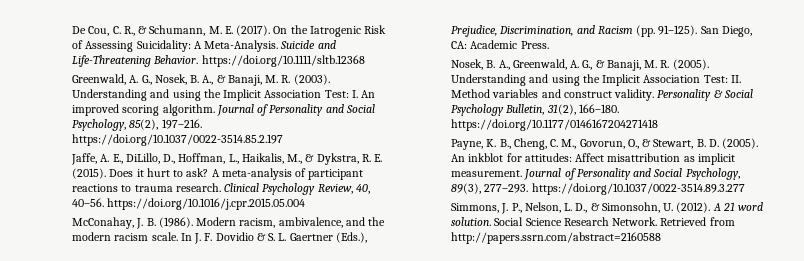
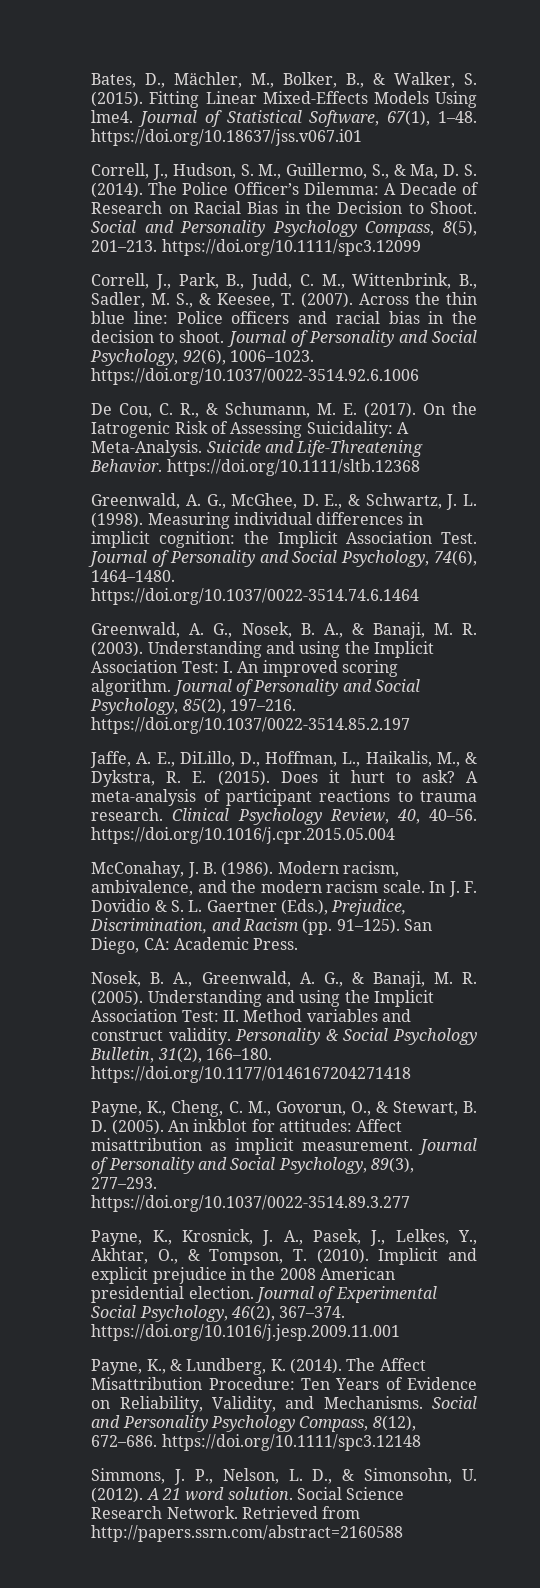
(72, 30) none -> [91,72,478,88] [91,91,477,108] [91,110,478,127] [91,129,363,146] [91,163,477,180] [91,182,479,198] [91,201,478,214] [91,220,477,237] [91,239,421,256] [91,273,478,290] [91,292,477,308] [91,311,478,324] [91,330,477,347] [90,349,314,366] [91,368,420,385] Bates, D., Mächler, M., Bolker, B., & Walker, S. (2015). Fitting Linear Mixed-Effects Models Using lme4. Journal of Statistical Software, 67(1), 1–48. https://doi.org/10.18637/jss.v067.i01 // Correll, J., Hudson, S. M., Guillermo, S., & Ma, D. S. (2014). The Police Officer’s Dilemma: A Decade of Research on Racial Bias in the Decision to Shoot. Social and Personality Psychology Compass, 8(5), 201–213. https://doi.org/10.1111/spc3.12099 // Correll, J., Park, B., Judd, C. M., Wittenbrink, B., Sadler, M. S., & Keesee, T. (2007). Across the thin blue line: Police officers and racial bias in the decision to shoot. Journal of Personality and Social Psychology, 92(6), 1006–1023. https://doi.org/10.1037/0022-3514.92.6.1006 //
(365, 61) none -> [91,493,478,510] [91,512,423,529] [91,531,478,548] [88,550,478,567] [91,570,176,582] [91,588,420,605] // Greenwald, A. G., McGhee, D. E., & Schwartz, J. L. (1998). Measuring individual differences in implicit cognition: the Implicit Association Test. Journal of Personality and Social Psychology, 74(6), 1464–1480. https://doi.org/10.1037/0022-3514.74.6.1464
[486,139,511,149] K. B., -> [147,1101,167,1116] K.,
(745, 189) none -> [91,1229,478,1246] [91,1248,477,1265] [91,1267,395,1284] [91,1286,437,1303] [91,1305,346,1322] [91,1324,401,1341] [91,1358,426,1375] [91,1377,477,1390] [91,1396,477,1413] [91,1415,416,1432] [91,1434,421,1451] // Payne, K., Krosnick, J. A., Pasek, J., Lelkes, Y., Akhtar, O., & Tompson, T. (2010). Implicit and explicit prejudice in the 2008 American presidential election. Journal of Experimental Social Psychology, 46(2), 367–374. https://doi.org/10.1016/j.jesp.2009.11.001 // Payne, K., & Lundberg, K. (2014). The Affect Misattribution Procedure: Ten Years of Evidence on Reliability, Validity, and Mechanisms. Social and Personality Psychology Compass, 8(12), 672–686. https://doi.org/10.1111/spc3.12148

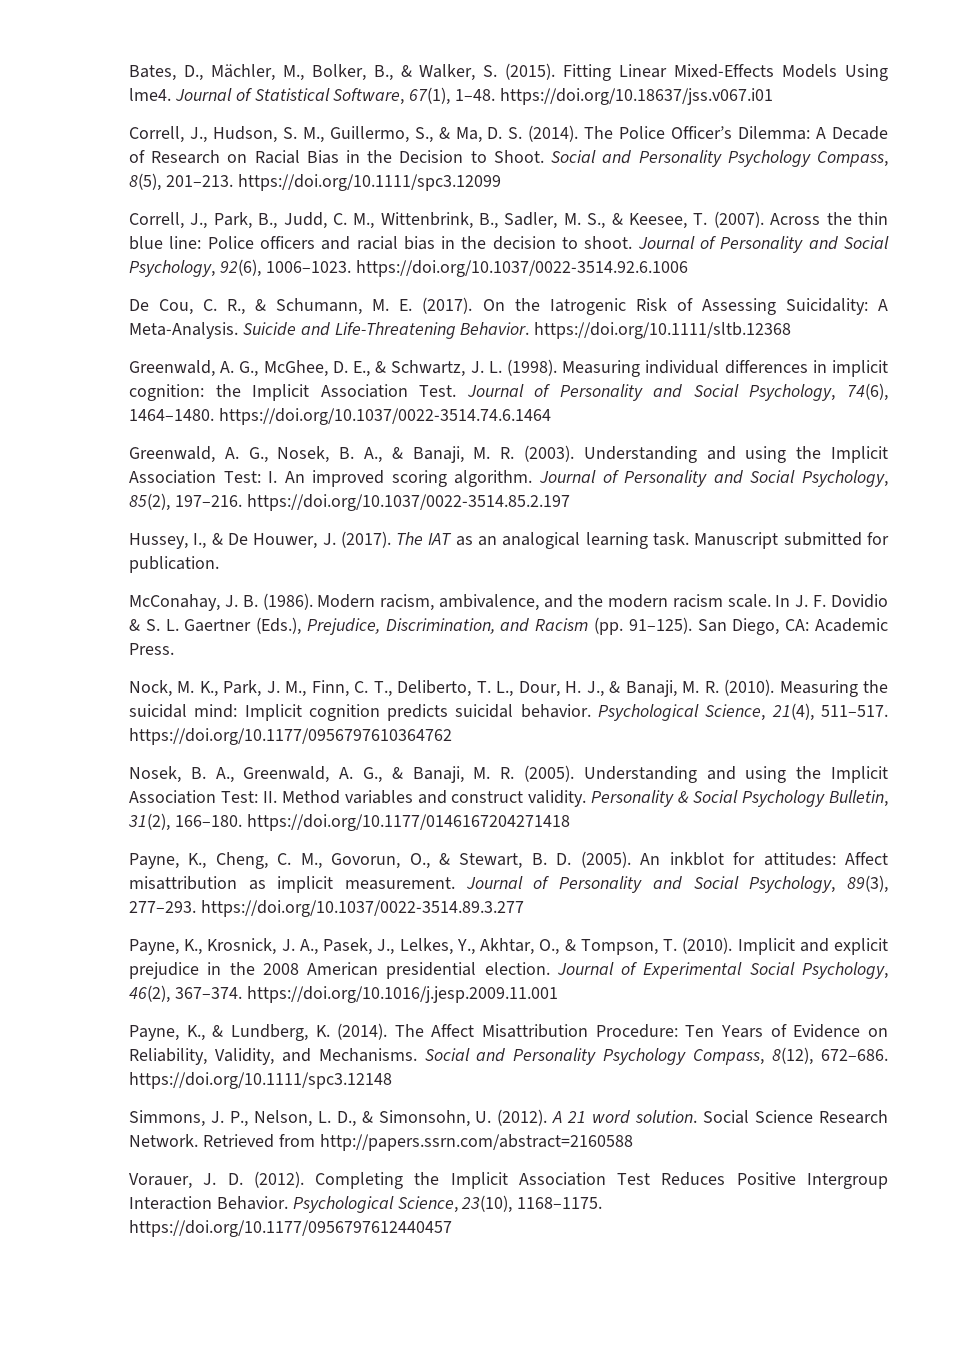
[90,751,477,768] [91,770,479,787] [91,789,477,806] [91,808,477,825] [91,827,396,844] Jaffe, A. E., DiLillo, D., Hoffman, L., Haikalis, M., & Dykstra, R. E. (2015). Does it hurt to ask? A meta-analysis of participant reactions to trauma research. Clinical Psychology Review, 40, 40–56. https://doi.org/10.1016/j.cpr.2015.05.004 -> [128,531,889,549] [128,556,219,573] Hussey, I., & De Houwer, J. (2017). The IAT as an analogical learning task. Manuscript submitted for publication.
(299, 944) none -> [128,679,888,697] [128,703,888,721] [128,728,452,745] // Nock, M. K., Park, J. M., Finn, C. T., Deliberto, T. L., Dour, H. J., & Banaji, M. R. (2010). Measuring the suicidal mind: Implicit cognition predicts suicidal behavior. Psychological Science, 21(4), 511–517. https://doi.org/10.1177/0956797610364762
(404, 1533) none -> [128,1171,888,1189] [128,1195,603,1213] [128,1220,452,1237] // Vorauer, J. D. (2012). Completing the Implicit Association Test Reduces Positive Intergroup Interaction Behavior. Psychological Science, 23(10), 1168–1175. https://doi.org/10.1177/0956797612440457

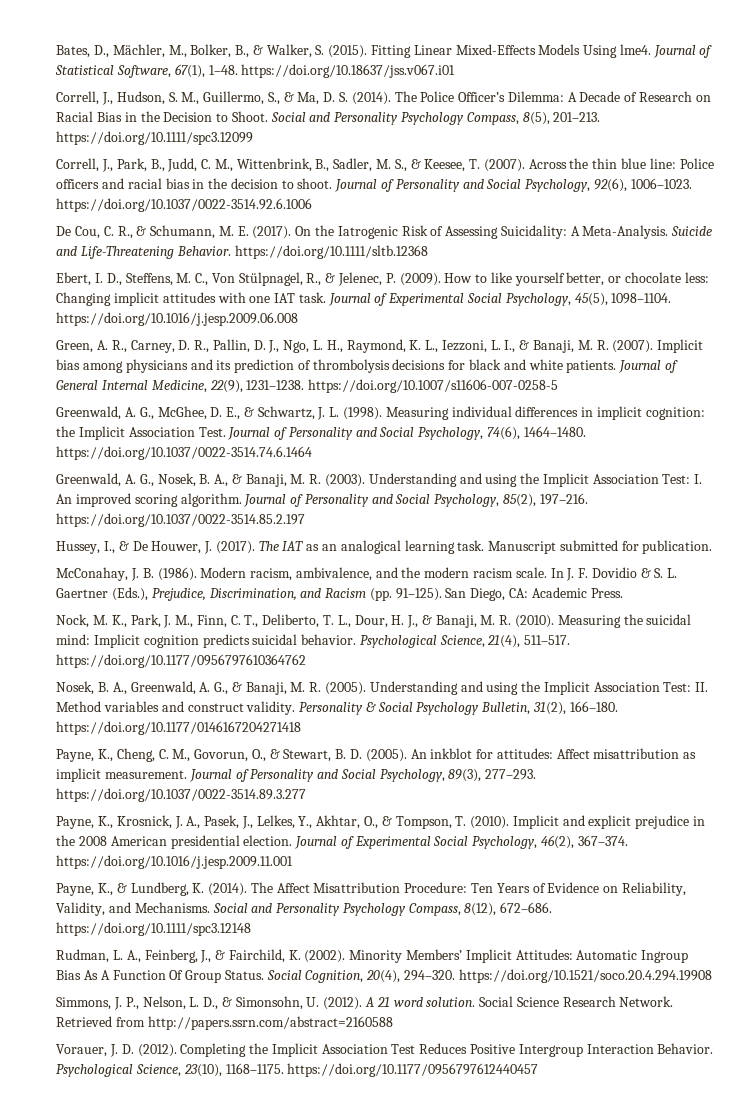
(792, 330) none -> [56,272,709,286] [56,292,672,306] [56,312,299,326] [56,339,704,353] [56,359,678,373] [56,379,559,393] // Ebert, I. D., Steffens, M. C., Von Stülpnagel, R., & Jelenec, P. (2009). How to like yourself better, or chocolate less: Changing implicit attitudes with one IAT task. Journal of Experimental Social Psychology, 45(5), 1098–1104. https://doi.org/10.1016/j.jesp.2009.06.008 // Green, A. R., Carney, D. R., Pallin, D. J., Ngo, L. H., Raymond, K. L., Iezzoni, L. I., & Banaji, M. R. (2007). Implicit bias among physicians and its prediction of thrombolysis decisions for black and white patients. Journal of General Internal Medicine, 22(9), 1231–1238. https://doi.org/10.1007/s11606-007-0258-5
(392, 1080) none -> [56,949,689,963] [56,969,712,983] // Rudman, L. A., Feinberg, J., & Fairchild, K. (2002). Minority Members’ Implicit Attitudes: Automatic Ingroup Bias As A Function Of Group Status. Social Cognition, 20(4), 294–320. https://doi.org/10.1521/soco.20.4.294.19908

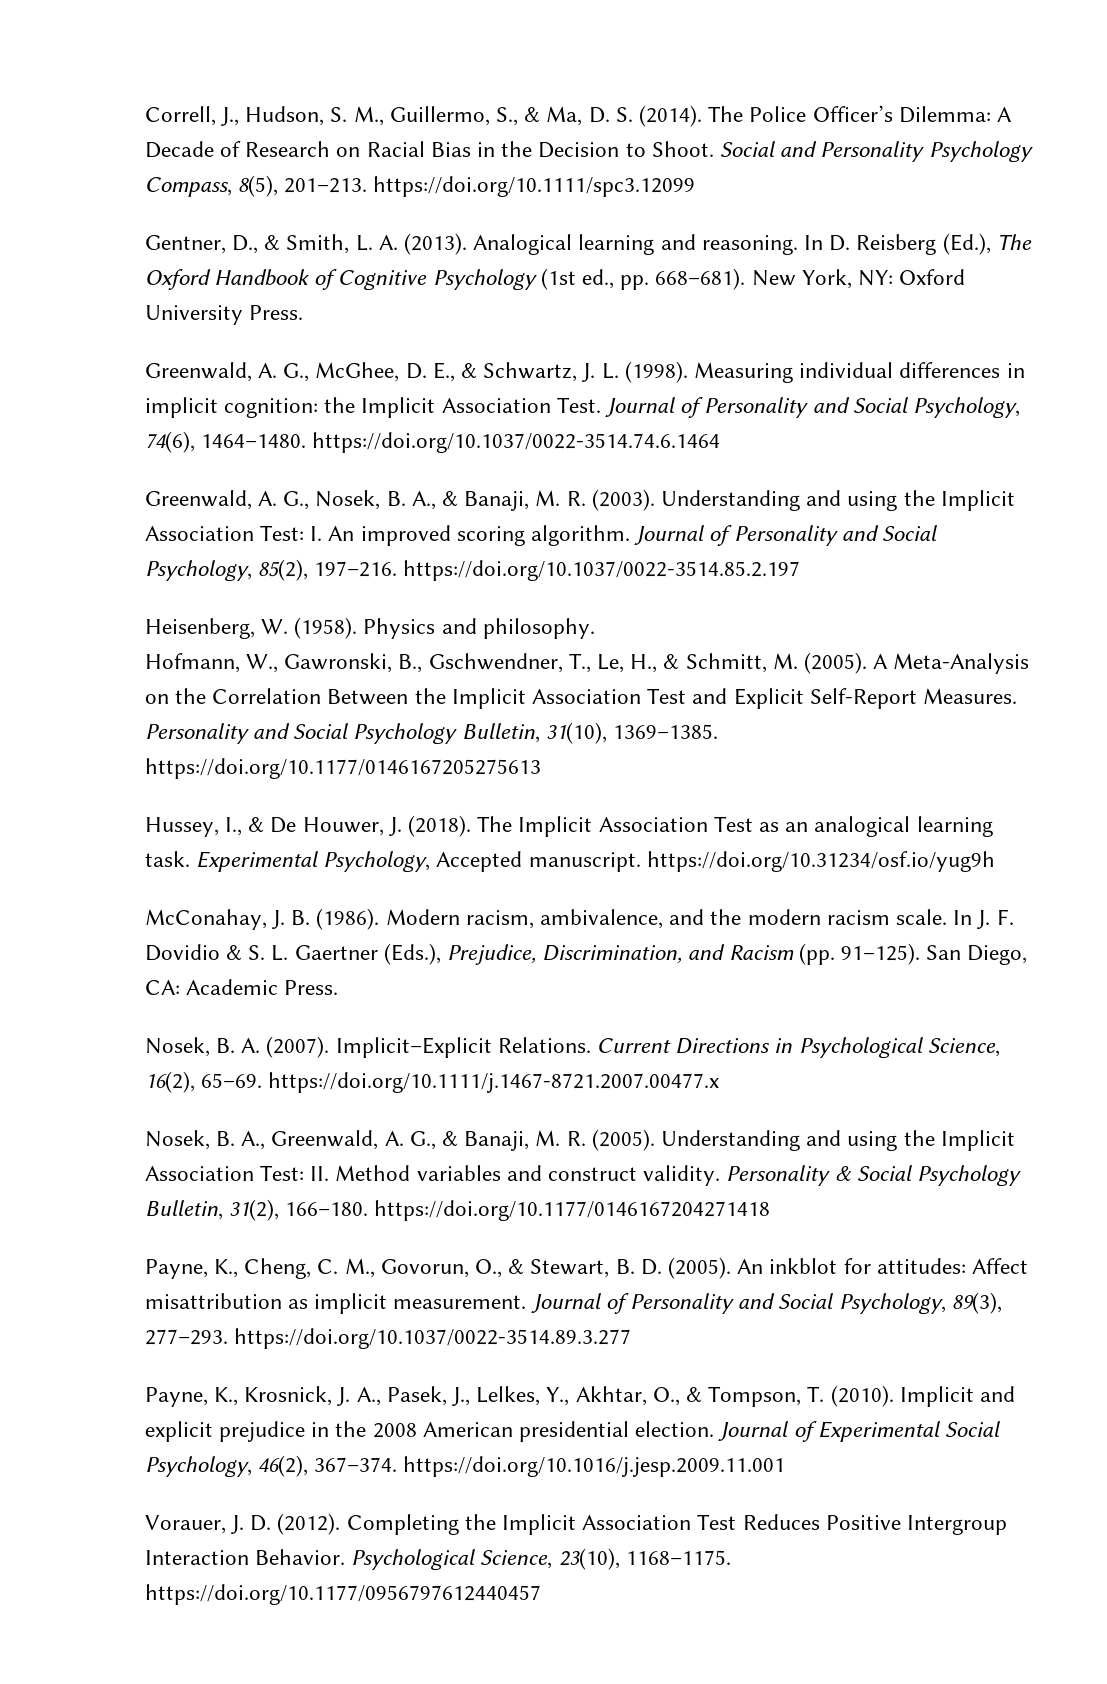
[56,44,713,58] [55,64,456,78] Bates, D., Mächler, M., Bolker, B., & Walker, S. (2015). Fitting Linear Mixed-Effects Models Using lme4. Journal of Statistical Software, 67(1), 1–48. https://doi.org/10.18637/jss.v067.i01 // -> (144, 116) none
[56,158,714,172] [56,178,692,192] [56,198,313,212] [56,225,713,239] [56,245,428,259] [56,272,709,286] [56,292,672,306] [56,312,299,326] [56,339,704,353] [56,359,678,373] [56,379,559,393] Correll, J., Park, B., Judd, C. M., Wittenbrink, B., Sadler, M. S., & Keesee, T. (2007). Across the thin blue line: Police officers and racial bias in the decision to shoot. Journal of Personality and Social Psychology, 92(6), 1006–1023. https://doi.org/10.1037/0022-3514.92.6.1006 // De Cou, C. R., & Schumann, M. E. (2017). On the Iatrogenic Risk of Assessing Suicidality: A Meta-Analysis. Suicide and Life-Threatening Behavior. https://doi.org/10.1111/sltb.12368 // Ebert, I. D., Steffens, M. C., Von Stülpnagel, R., & Jelenec, P. (2009). How to like yourself better, or chocolate less: Changing implicit attitudes with one IAT task. Journal of Experimental Social Psychology, 45(5), 1098–1104. https://doi.org/10.1016/j.jesp.2009.06.008 // Green, A. R., Carney, D. R., Pallin, D. J., Ngo, L. H., Raymond, K. L., Iezzoni, L. I., & Banaji, M. R. (2007). Implicit bias among physicians and its prediction of thrombolysis decisions for black and white patients. Journal of General Internal Medicine, 22(9), 1231–1238. https://doi.org/10.1007/s11606-007-0258-5 -> [144,233,1032,255] [144,268,966,290] [144,305,303,325] Gentner, D., & Smith, L. A. (2013). Analogical learning and reasoning. In D. Reisberg (Ed.), The Oxford Handbook of Cognitive Psychology (1st ed., pp. 668–681). New York, NY: Oxford University Press.
(306, 520) none -> [144,617,595,639] [144,652,1030,674] [144,688,1018,709] [144,722,718,744] [144,758,541,779] // Heisenberg, W. (1958). Physics and philosophy. // Hofmann, W., Gawronski, B., Gschwendner, T., Le, H., & Schmitt, M. (2005). A Meta-Analysis on the Correlation Between the Implicit Association Test and Explicit Self-Report Measures. Personality and Social Psychology Bulletin, 31(10), 1369–1385. https://doi.org/10.1177/0146167205275613
[215,541,304,554] (2017). The IAT -> [407,815,753,837] (2018). The Implicit Association Test
[488,540,713,554] Manuscript submitted for publication. -> [195,851,995,872] Experimental Psychology, Accepted manuscript. https://doi.org/10.31234/osf.io/yug9h
[56,614,692,628] [56,634,571,648] [56,654,307,668] Nock, M. K., Park, J. M., Finn, C. T., Deliberto, T. L., Dour, H. J., & Banaji, M. R. (2010). Measuring the suicidal mind: Implicit cognition predicts suicidal behavior. Psychological Science, 21(4), 511–517. https://doi.org/10.1177/0956797610364762 -> [144,1036,1000,1058] [144,1071,720,1093] Nosek, B. A. (2007). Implicit–Explicit Relations. Current Directions in Psychological Science, 16(2), 65–69. https://doi.org/10.1111/j.1467-8721.2007.00477.x
[56,882,686,896] [56,902,553,916] [56,922,252,936] [56,949,689,963] [56,969,712,983] [56,996,674,1010] [56,1016,393,1030] // Payne, K., & Lundberg, K. (2014). The Affect Misattribution Procedure: Ten Years of Evidence on Reliability, Validity, and Mechanisms. Social and Personality Psychology Compass, 8(12), 672–686. https://doi.org/10.1111/spc3.12148 // Rudman, L. A., Feinberg, J., & Fairchild, K. (2002). Minority Members’ Implicit Attitudes: Automatic Ingroup Bias As A Function Of Group Status. Social Cognition, 20(4), 294–320. https://doi.org/10.1521/soco.20.4.294.19908 // Simmons, J. P., Nelson, L. D., & Simonsohn, U. (2012). A 21 word solution. Social Science Research Network. Retrieved from http://papers.ssrn.com/abstract=2160588 -> (786, 1466) none

